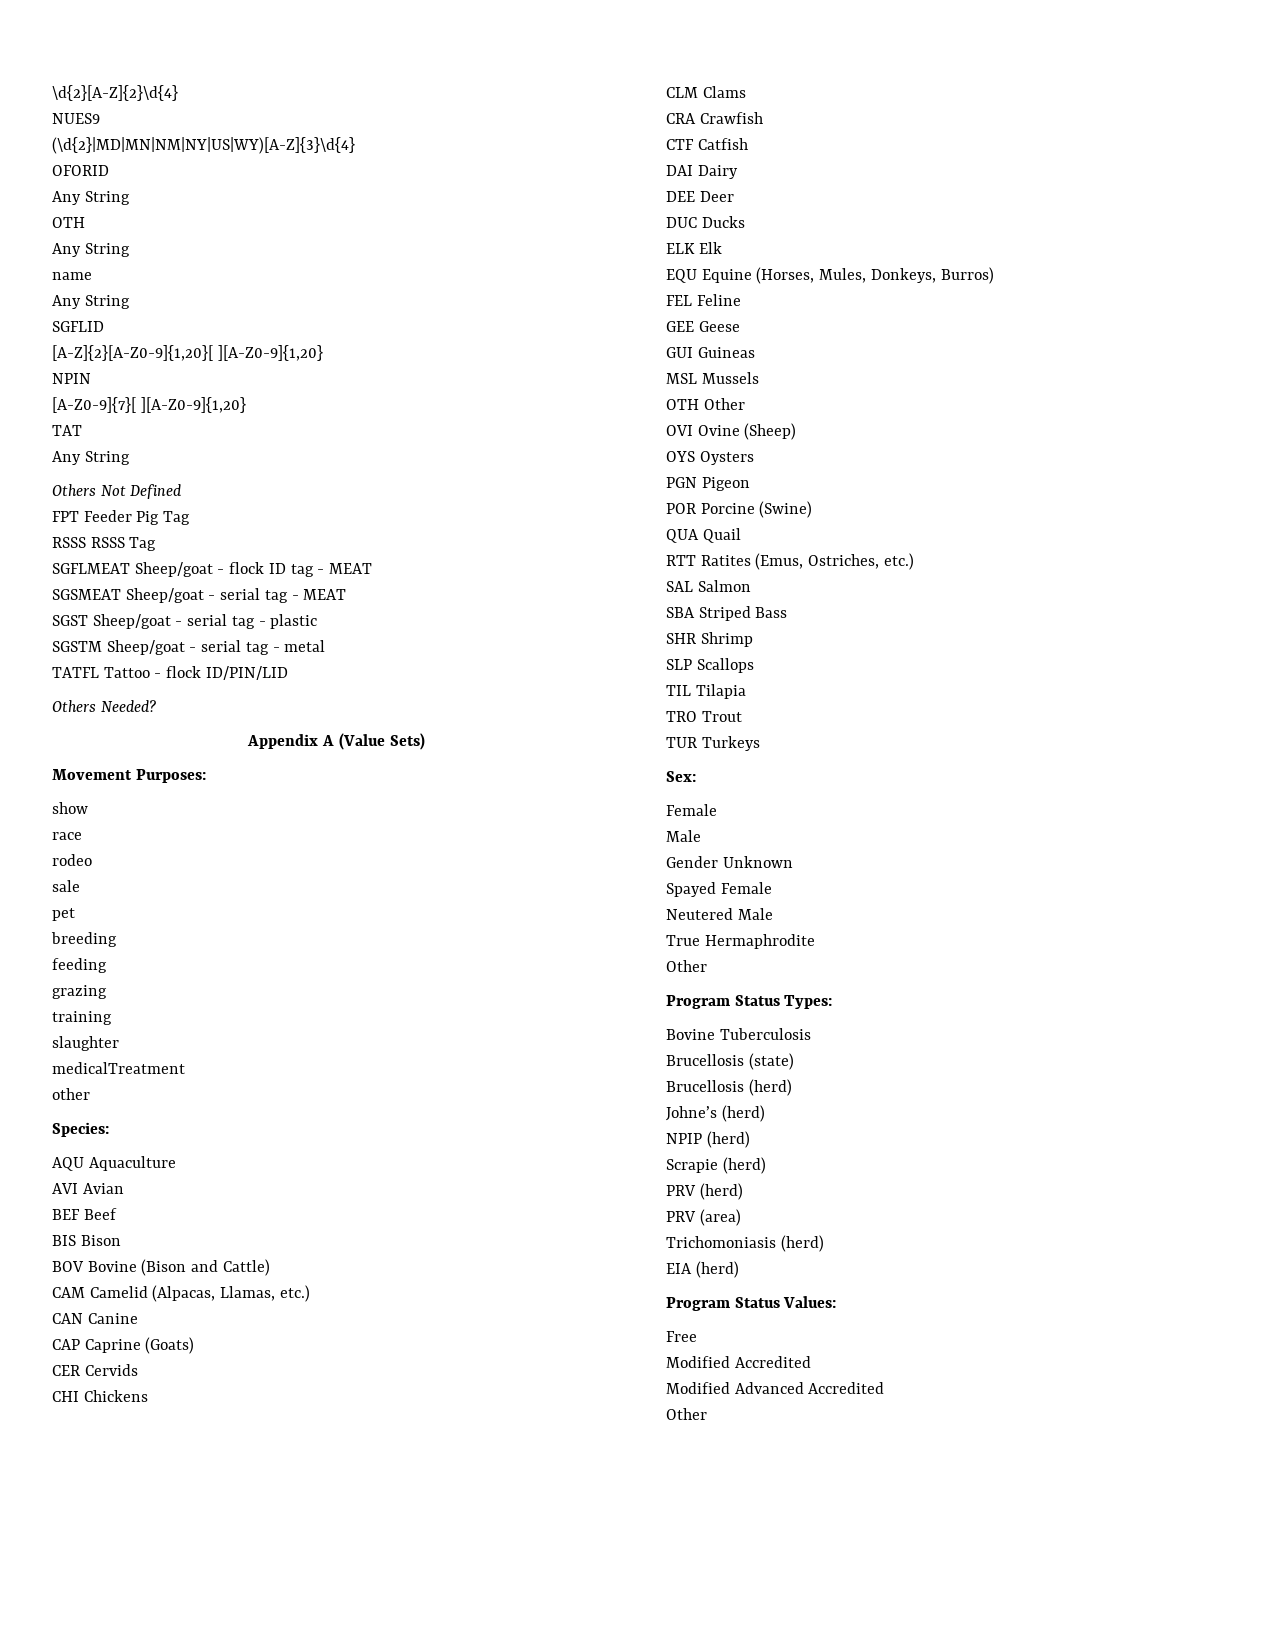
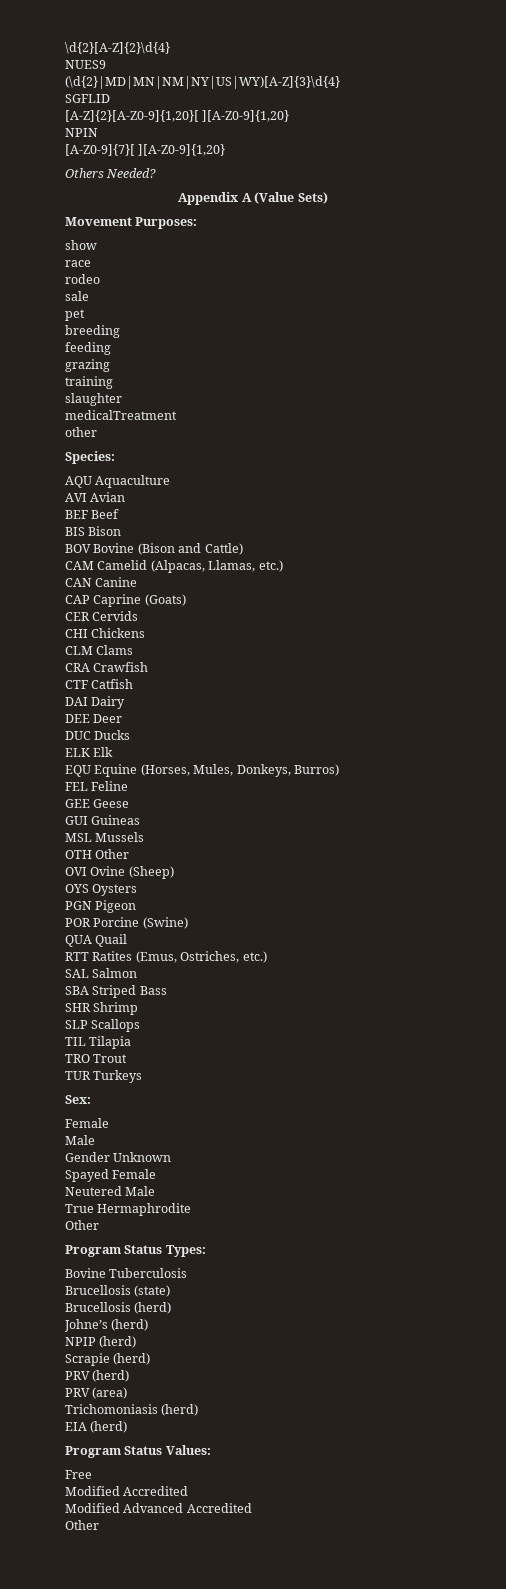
[52,165,109,176] [52,191,130,205] [52,217,85,228] [52,243,130,257] [52,272,92,280] [52,295,130,309] // OFORID // Any String // OTH // Any String // name // Any String -> (340, 82) none
[52,425,82,436] [52,451,130,465] [52,484,183,499] [52,510,191,525] [52,537,157,551] [52,562,373,577] [52,588,347,603] [52,614,318,629] [52,640,326,655] [52,666,288,680] // TAT // Any String // Others Not Defined // FPT Feeder Pig Tag // RSSS RSSS Tag // SGFLMEAT Sheep/goat - flock ID tag - MEAT // SGSMEAT Sheep/goat - serial tag - MEAT // SGST Sheep/goat - serial tag - plastic // SGSTM Sheep/goat - serial tag - metal // TATFL Tattoo - flock ID/PIN/LID -> (226, 150) none

